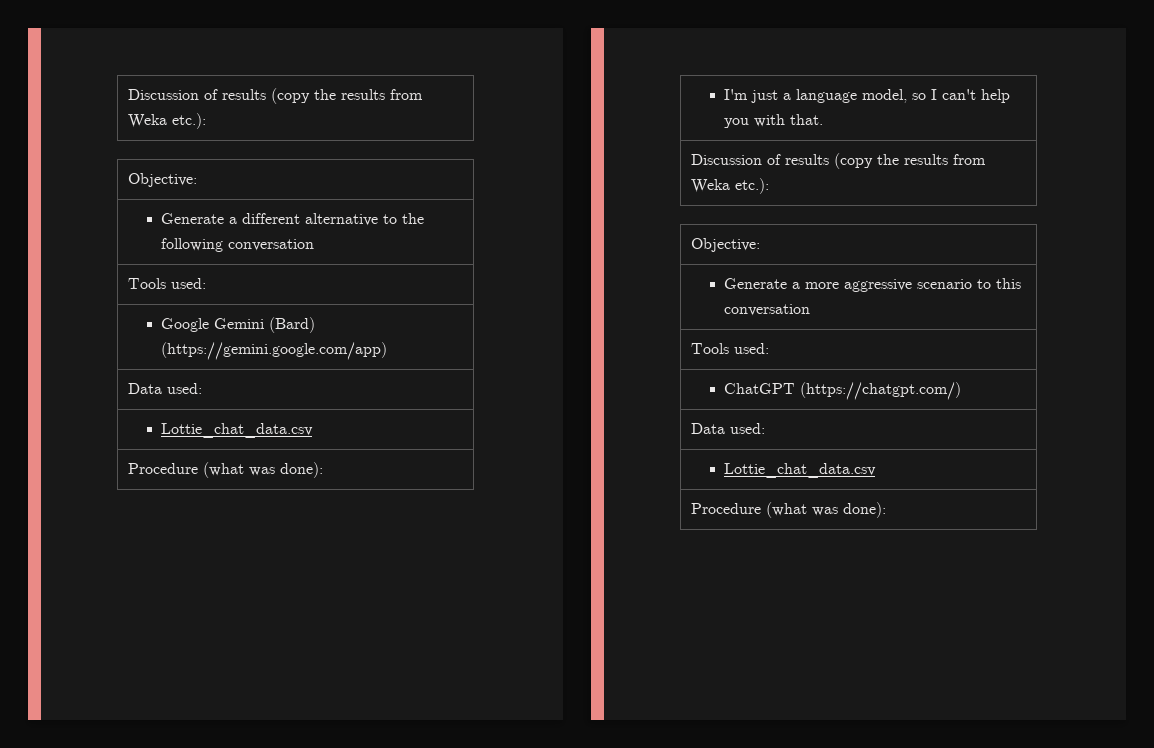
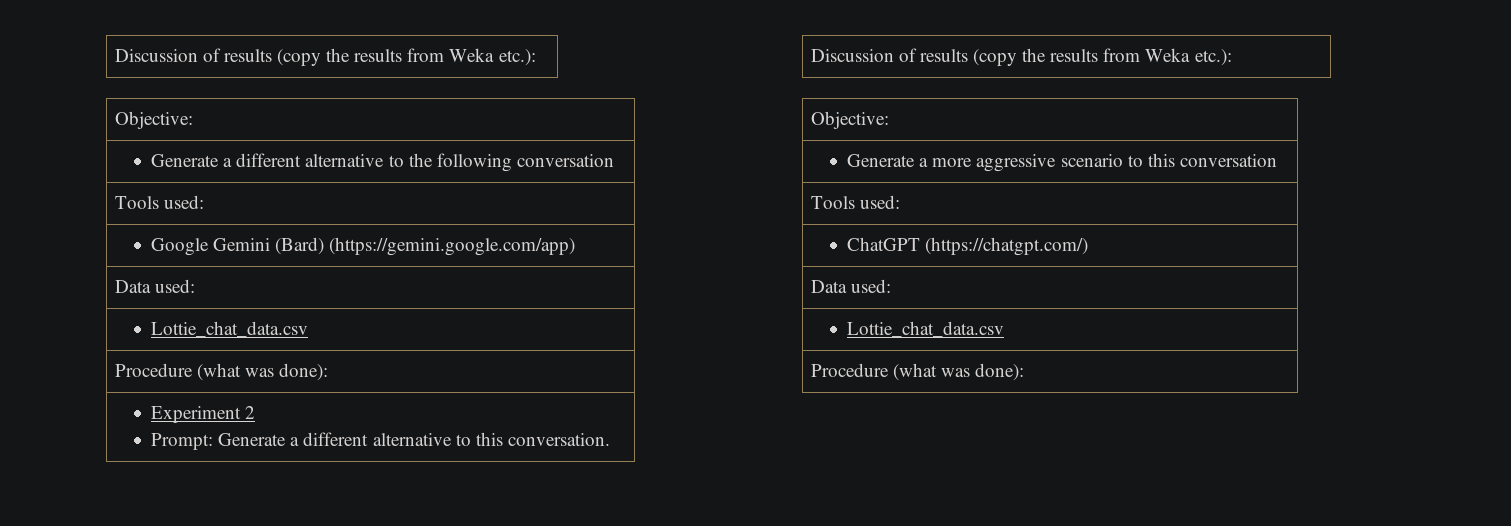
[723,89,1010,103] [723,114,823,128] I'm just a language model, so I can't help you with that. -> [151,406,256,423] [151,432,610,450] Experiment 2 // Prompt: Generate a different alternative to this conversation.

